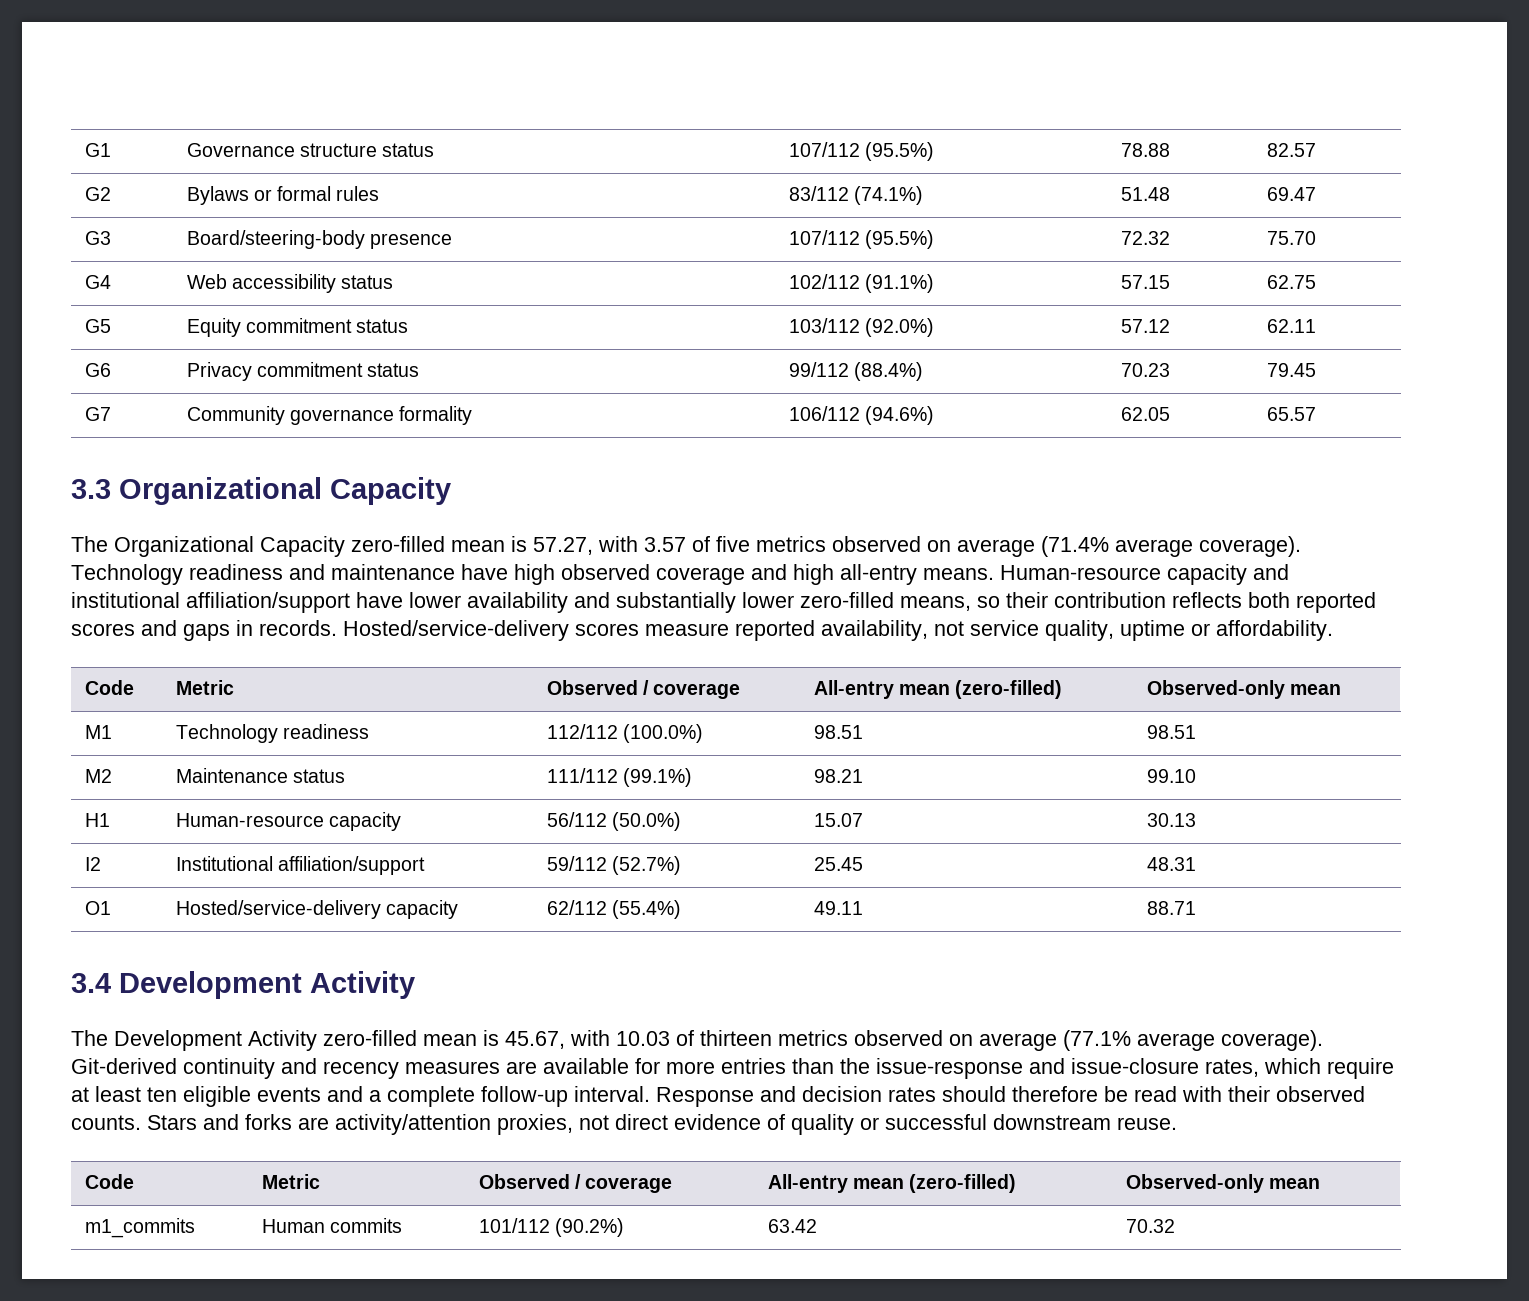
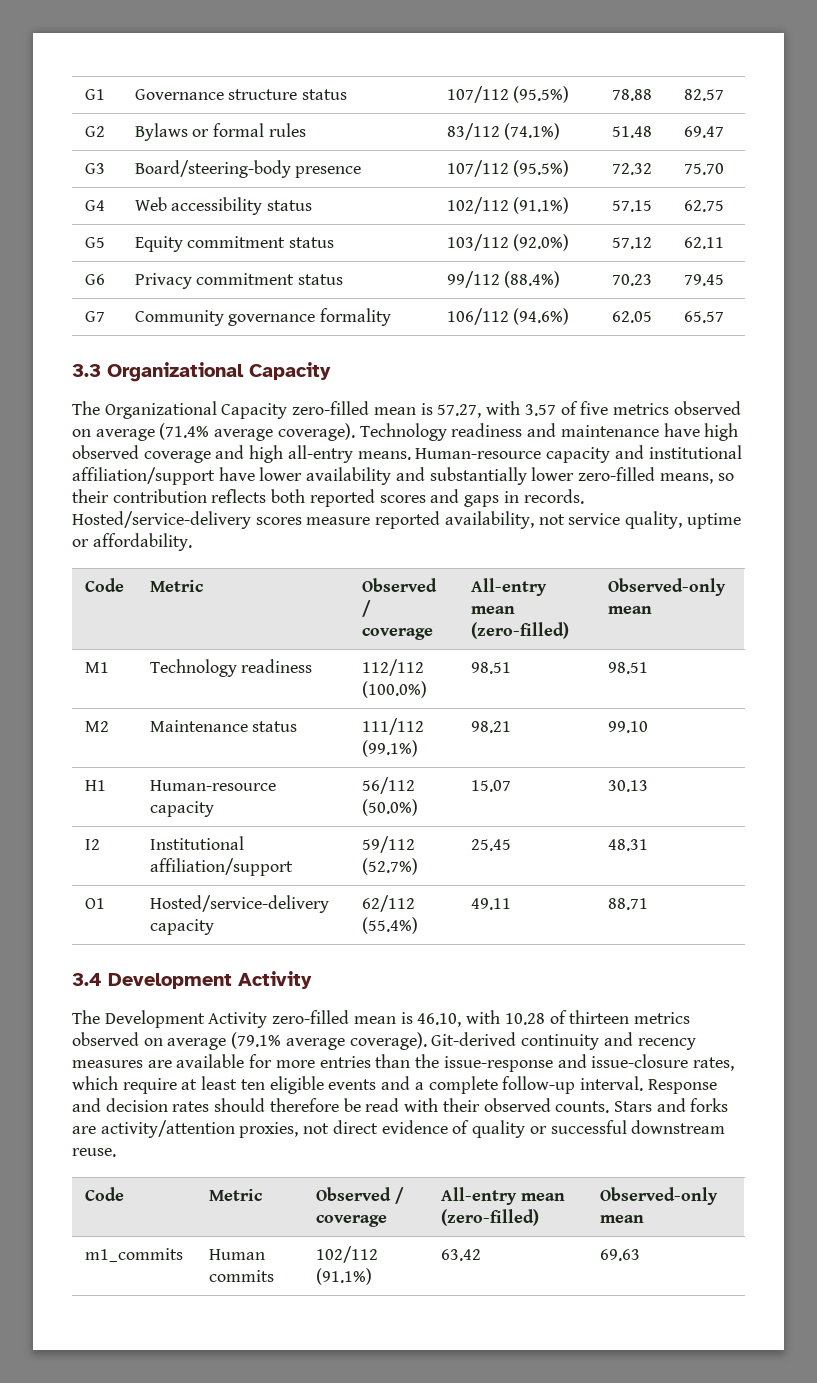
[505,1030,670,1049] 45.67, with 10.03 -> [417,1010,545,1027] 46.10, with 10.28
[1063,1030,1131,1051] (77.1% -> [231,1032,282,1049] (79.1%
[478,1218,624,1237] 101/112 (90.2%) -> [315,1246,378,1263] [315,1268,372,1285] 102/112 (91.1%)
[1125,1219,1175,1233] 70.32 -> [599,1249,640,1261] 69.63

